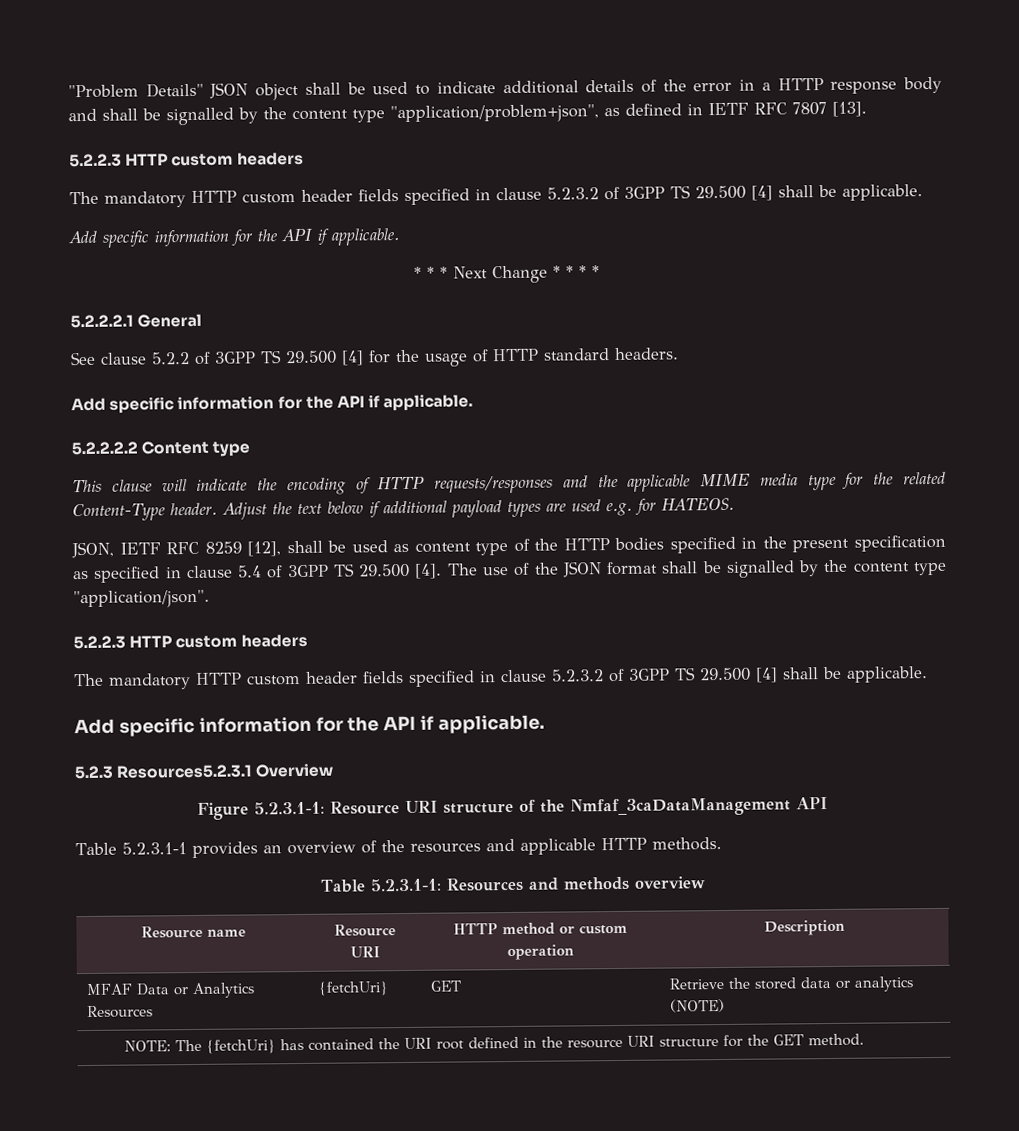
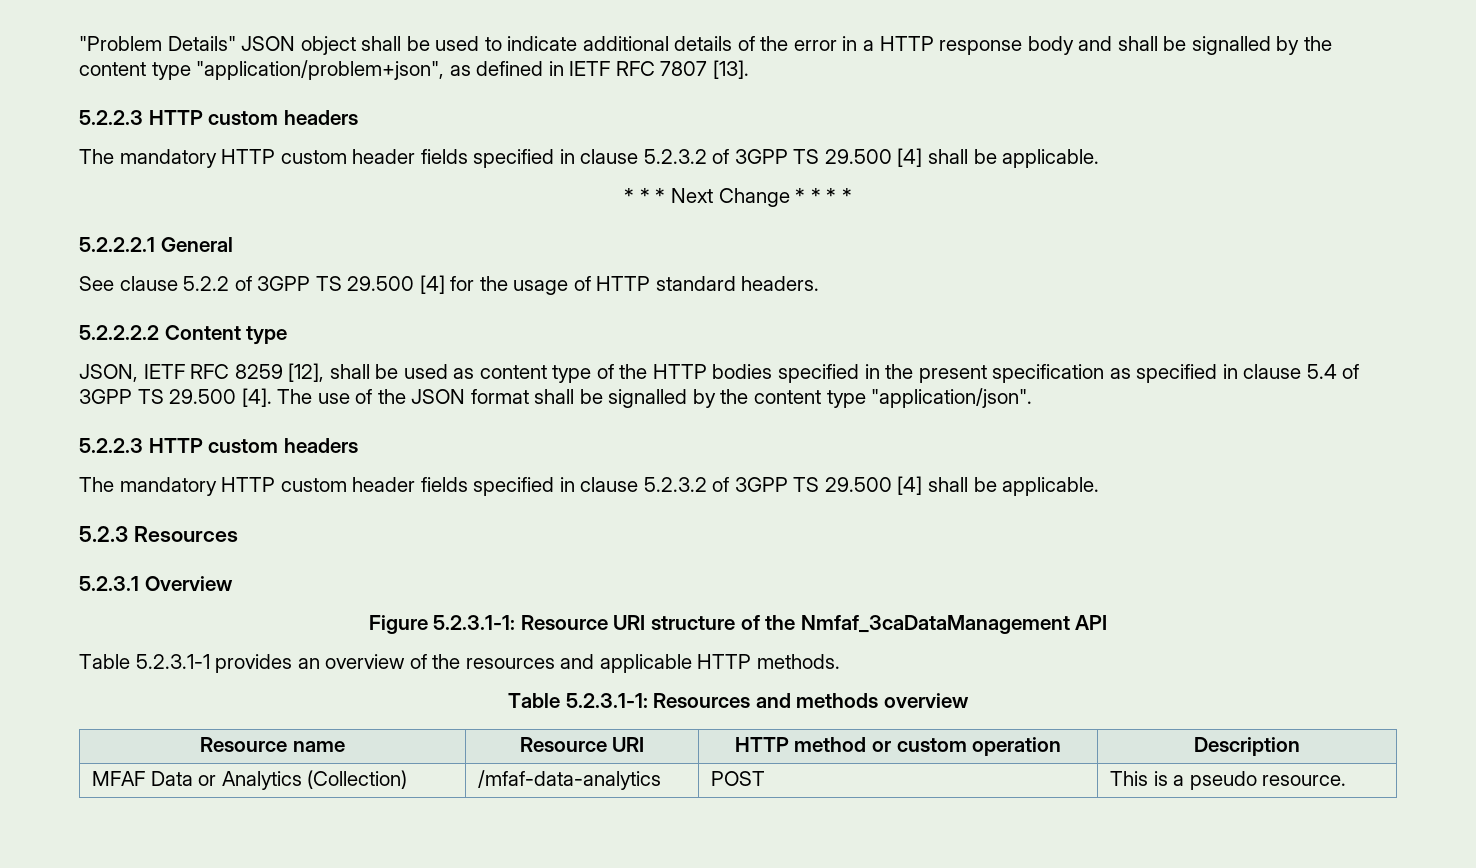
[68,228,400,248] // Add specific information for the API if applicable. -> (1100, 158) none
[71,394,474,414] [71,440,251,457] [72,471,946,496] [72,497,735,522] Add specific information for the API if applicable. // 5.2.2.2.2 Content type // This clause will indicate the encoding of HTTP requests/responses and the applicable MIME media type for the related Content-Type header. Adjust the text below if additional payload types are used e.g. for HATEOS. -> [79,325,288,345] 5.2.2.2.2 Content type
[74,714,546,737] [74,764,253,780] Add specific information for the API if applicable. // 5.2.3 Resources5.2.3.1 -> [79,526,238,542] [79,576,139,591] 5.2.3 Resources // 5.2.3.1
[87,1005,154,1018] [318,981,390,996] [430,980,463,992] [669,976,915,992] [670,998,726,1013] [124,1033,865,1054] Resources | {fetchUri} | GET | Retrieve the stored data or analytics (NOTE) // NOTE: The {fetchUri} has contained the URI root defined in the resource URI structure for the GET method. -> [307,770,408,789] [478,770,662,790] [711,771,766,786] [1110,771,1347,790] (Collection) | /mfaf-data-analytics | POST | This is a pseudo resource.

